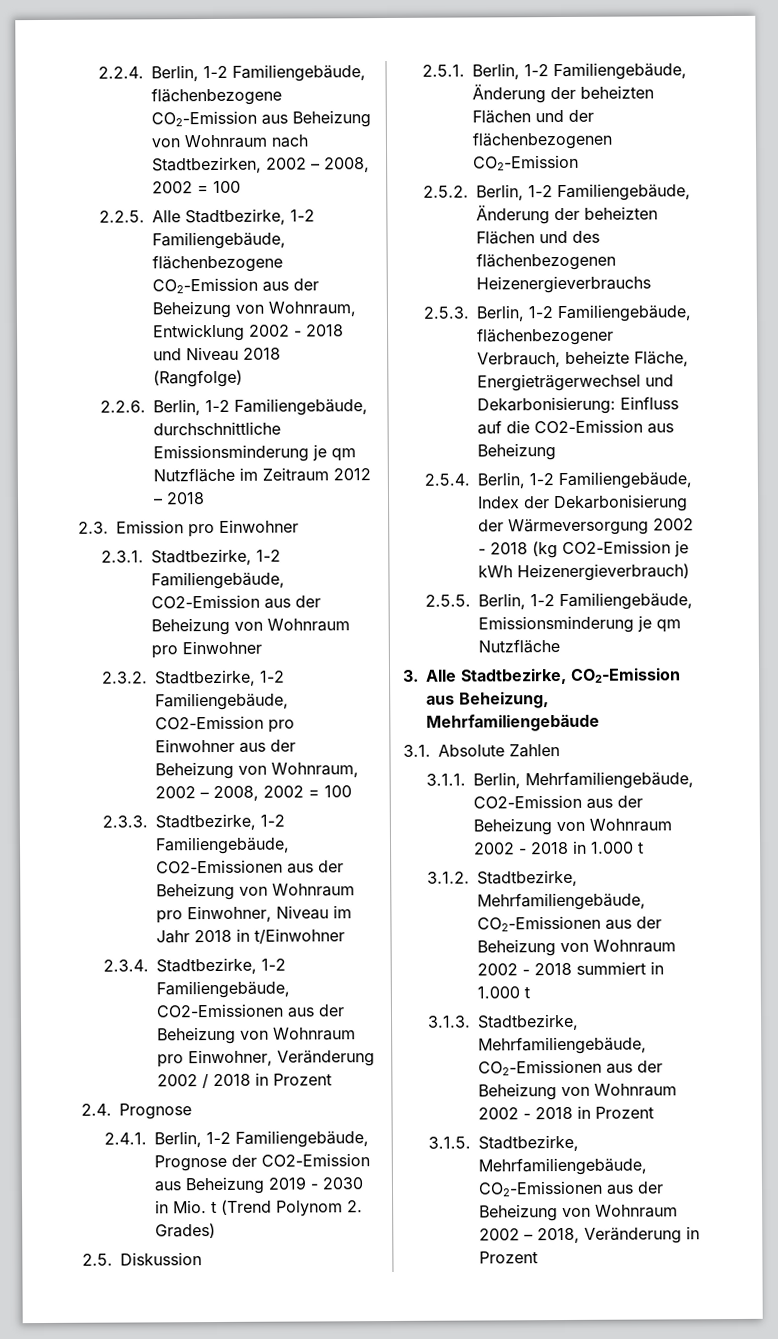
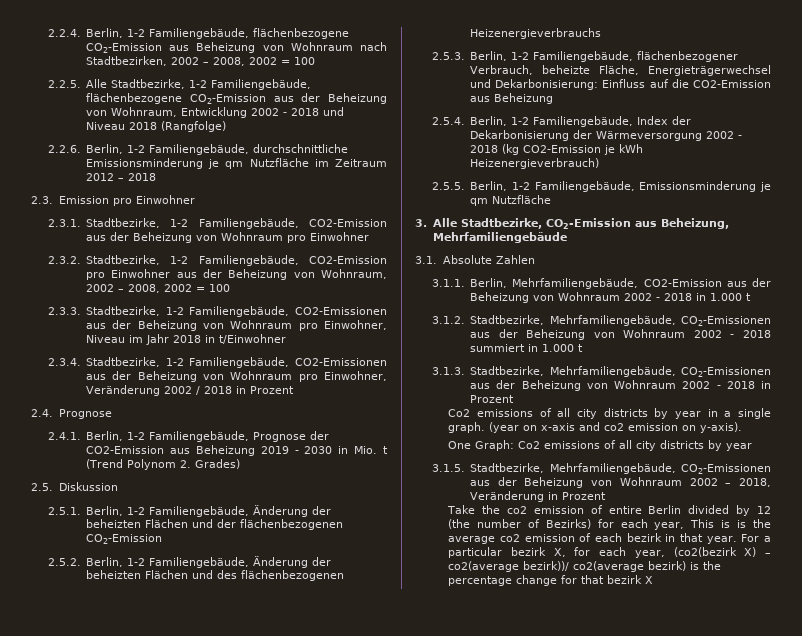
(654, 1112) none -> [448,408,771,419] [448,422,743,433] [448,440,753,451] // Co2 emissions of all city districts by year in a single graph. (year on x-axis and co2 emission on y-axis). // One Graph: Co2 emissions of all city districts by year
(538, 1257) none -> [447,505,771,516] [448,519,771,530] [448,533,771,544] [448,547,771,558] [448,561,722,572] [448,575,654,586] // Take the co2 emission of entire Berlin divided by 12 (the number of Bezirks) for each year, This is is the average co2 emission of each bezirk in that year. For a particular bezirk X, for each year, (co2(bezirk X) – co2(average bezirk))/ co2(average bezirk) is the percentage change for that bezirk X

